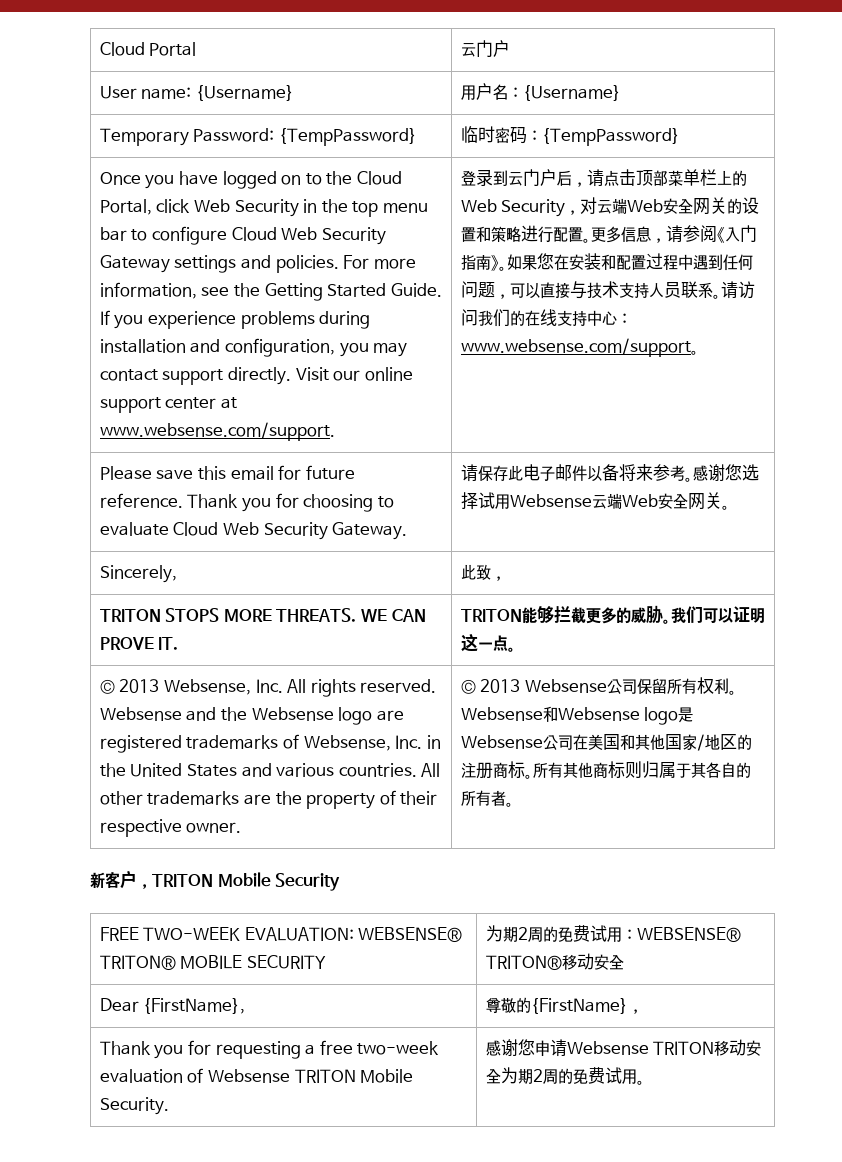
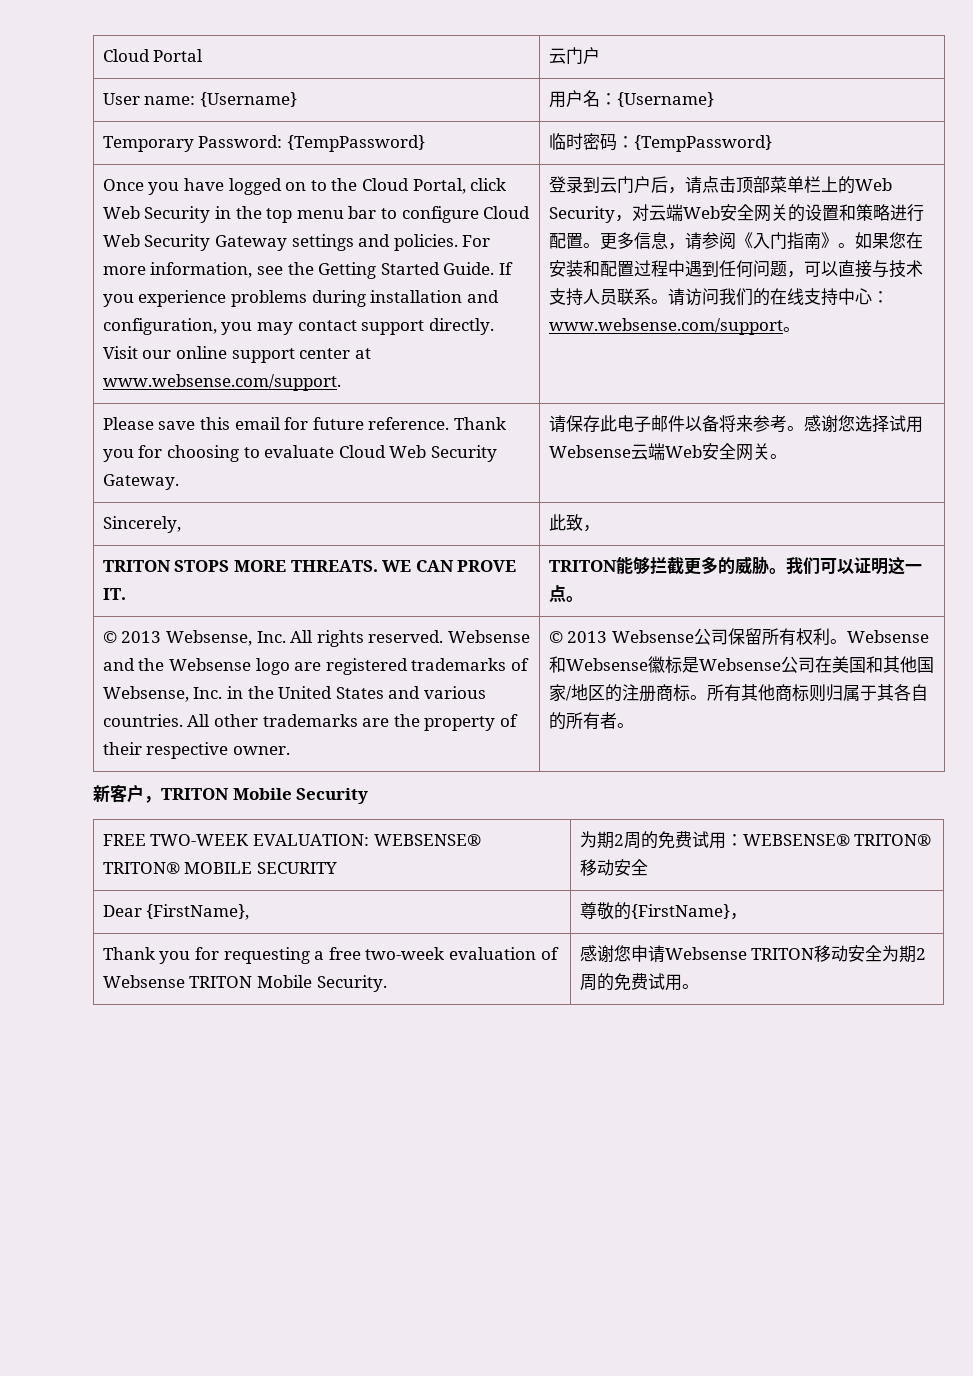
[644,707,679,725] logo -> [647,656,682,674] 徽标

